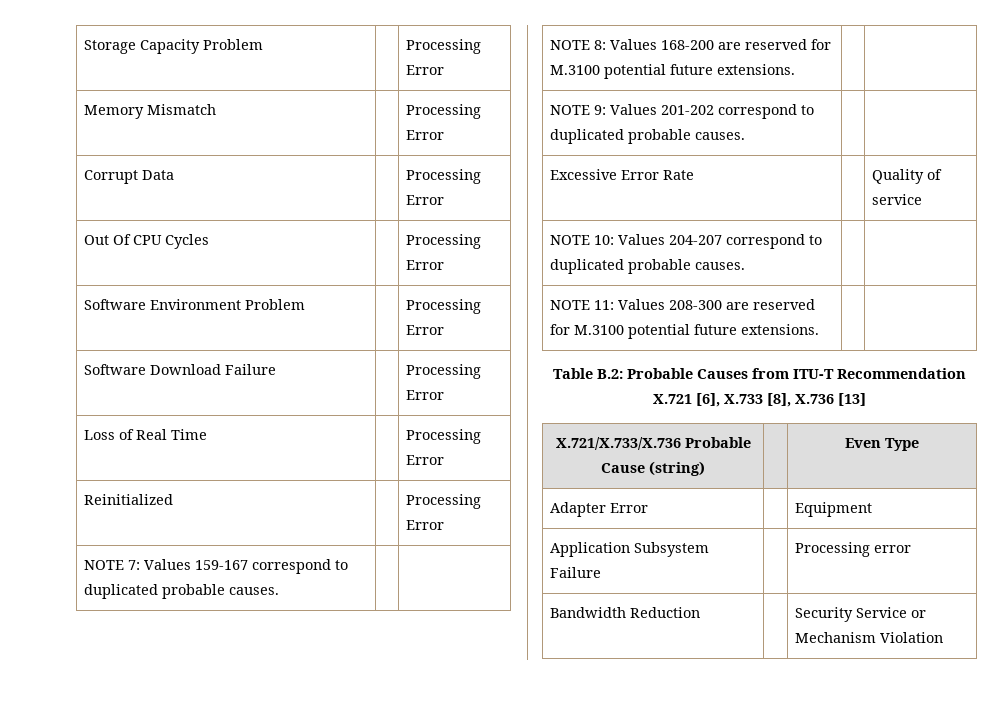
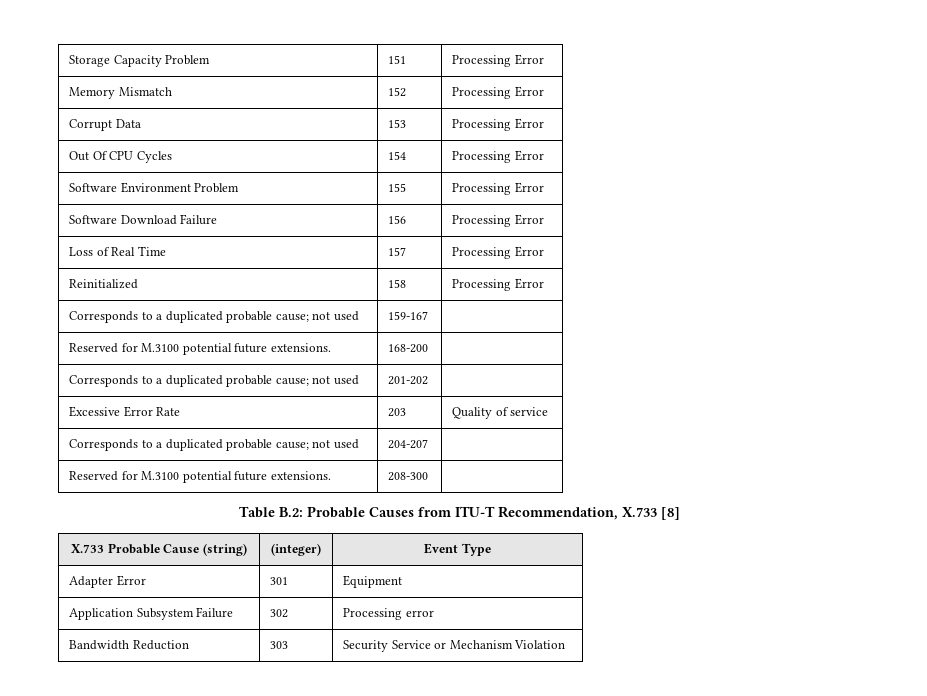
(263, 44) none -> [388,55,407,64] 151
(216, 109) none -> [388,87,407,97] 152
(174, 175) none -> [388,119,407,128] 153
(209, 241) none -> [388,151,407,160] 154
(305, 304) none -> [388,183,407,192] 155
(276, 369) none -> [388,215,407,224] 156
(207, 434) none -> [388,247,407,256] 157
[405,494,481,509] [405,520,444,530] [83,559,348,574] [83,584,279,599] [549,39,831,50] [549,64,795,79] [549,104,814,119] [549,129,745,144] | Processing Error // NOTE 7: Values 159-167 correspond to duplicated probable causes. | | // NOTE 8: Values 168-200 are reserved for M.3100 potential future extensions. | | // NOTE 9: Values 201-202 correspond to duplicated probable causes. | -> [388,279,407,288] [452,278,544,291] [69,311,359,323] [388,311,429,320] [69,343,331,355] [388,344,429,353] [69,375,359,387] [388,376,429,385] 158 | Processing Error // Corresponds to a duplicated probable cause; not used | 159-167 | // Reserved for M.3100 potential future extensions. | 168-200 | // Corresponds to a duplicated probable cause; not used | 201-202
(694, 175) none -> [388,408,407,417] 203
[549,234,822,249] [549,259,745,274] [549,299,815,310] [549,324,819,339] NOTE 10: Values 204-207 correspond to duplicated probable causes. | | // NOTE 11: Values 208-300 are reserved for M.3100 potential future extensions. | -> [69,439,359,451] [388,439,429,449] [69,471,331,483] [388,472,429,481] Corresponds to a duplicated probable cause; not used | 204-207 | // Reserved for M.3100 potential future extensions. | 208-300
[837,368,966,379] [653,393,866,407] [555,437,681,450] Recommendation X.721 [6], X.733 [8], X.736 [13] // X.721/X.733/X.736 -> [498,506,680,520] [71,544,105,553] Recommendation, X.733 [8] // X.733
[845,438,881,448] | Even -> [271,543,321,556] [424,543,459,554] (integer) | Event
(648, 508) none -> [270,577,289,585] 301
(601, 572) none -> [270,609,289,618] 302
(700, 612) none -> [270,641,289,649] 303

